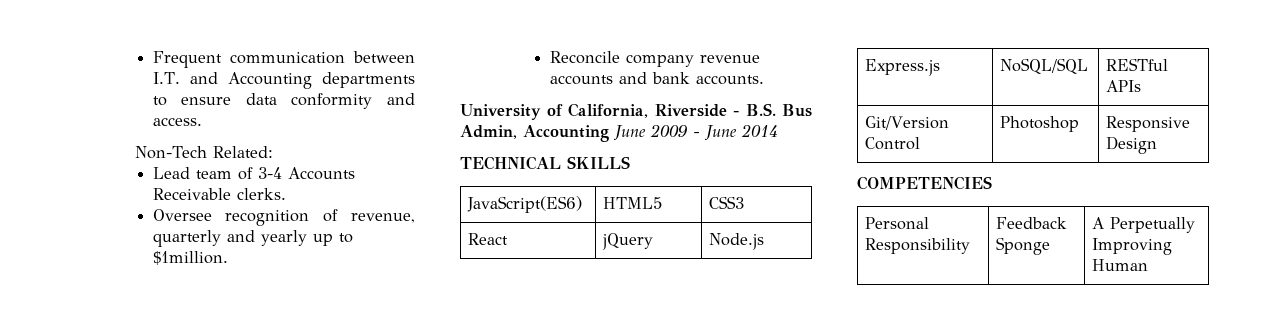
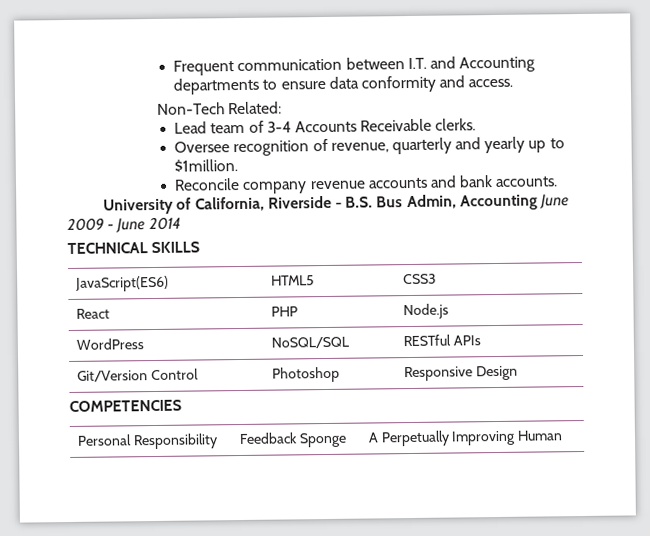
[602,233,654,250] jQuery -> [270,306,298,317] PHP
[865,59,941,76] Express.js -> [75,338,144,350] WordPress

